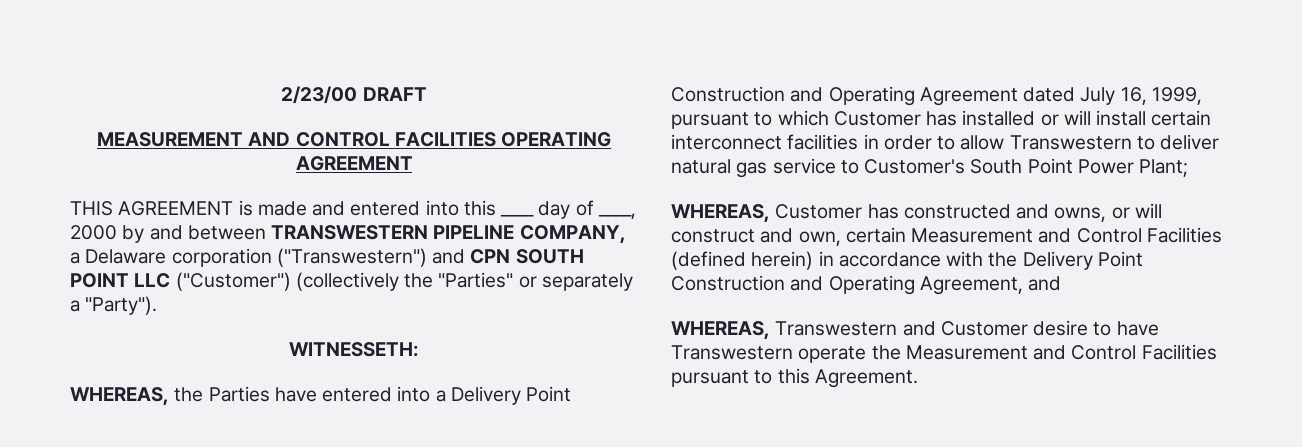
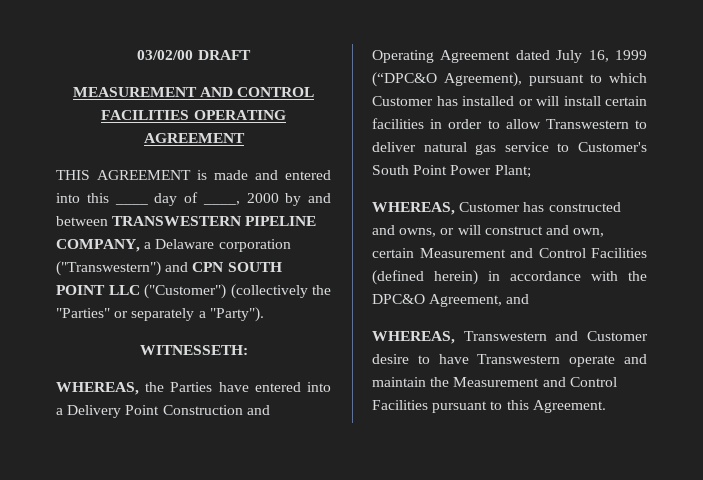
[281,86,358,104] 2/23/00 -> [137,50,194,60] 03/02/00
[1151,87,1202,105] 1999, -> [615,50,647,60] [372,72,522,87] 1999 (“DPC&O Agreement),
[671,134,782,150] interconnect -> (647, 101) none
[1022,251,1143,270] [671,275,915,295] Delivery Point Construction and Operating -> [372,294,425,304] DPC&O
(867, 354) none -> [624,354,647,364] [372,377,426,387] and maintain

